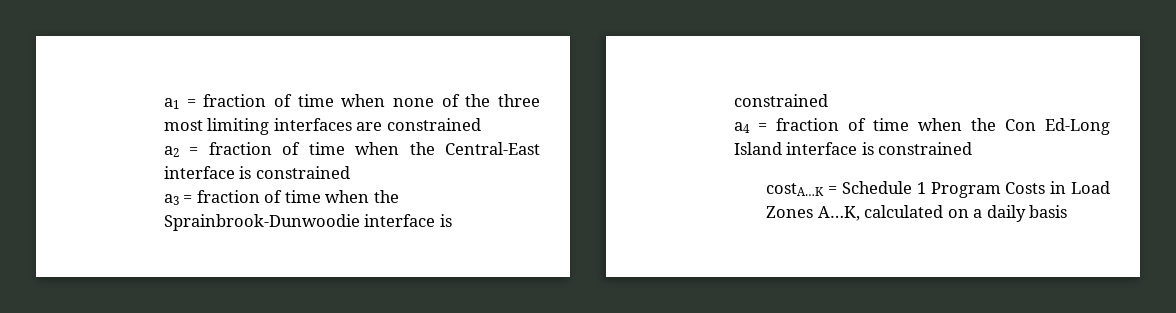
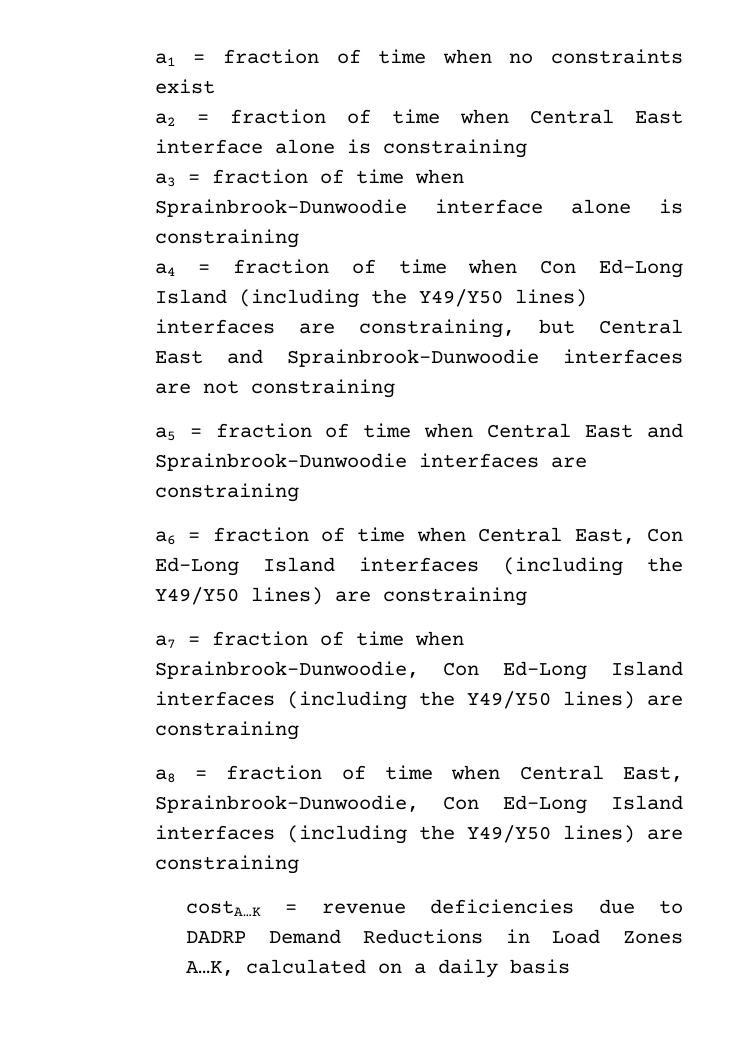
[392,94,540,107] [163,118,481,135] none of the three most limiting interfaces are constrained -> [509,49,683,64] [154,79,215,94] no constraints exist
[409,142,540,155] [163,166,350,179] the Central-East interface is constrained -> [529,109,683,124] [154,139,527,158] Central East interface alone is constraining
[373,190,399,203] the -> (464, 176) none
[439,214,452,227] [733,94,828,107] is constrained -> [570,199,683,214] [154,229,299,248] alone is constraining
[970,118,1110,135] [733,142,973,155] [766,181,1046,198] the Con Ed-Long Island interface is constrained // costA…K = Schedule 1 Program Costs -> [540,259,683,278] [154,289,587,308] [154,319,683,338] [154,349,683,367] [154,379,395,398] [154,423,683,441] [154,453,587,471] [154,483,299,502] [154,527,683,545] [154,557,683,576] [154,587,527,606] [154,631,464,649] [154,661,683,680] [154,691,683,710] [154,721,299,740] [154,765,683,783] [154,795,683,814] [154,825,683,844] [154,855,299,874] [185,899,683,917] [185,929,484,944] Con Ed-Long Island (including the Y49/Y50 lines) interfaces are constraining, but Central East and Sprainbrook-Dunwoodie interfaces are not constraining // a5 = fraction of time when Central East and Sprainbrook-Dunwoodie interfaces are constraining // a6 = fraction of time when Central East, Con Ed-Long Island interfaces (including the Y49/Y50 lines) are constraining // a7 = fraction of time when Sprainbrook-Dunwoodie, Con Ed-Long Island interfaces (including the Y49/Y50 lines) are constraining // a8 = fraction of time when Central East, Sprainbrook-Dunwoodie, Con Ed-Long Island interfaces (including the Y49/Y50 lines) are constraining // costA…K = revenue deficiencies due to DADRP Demand Reductions

